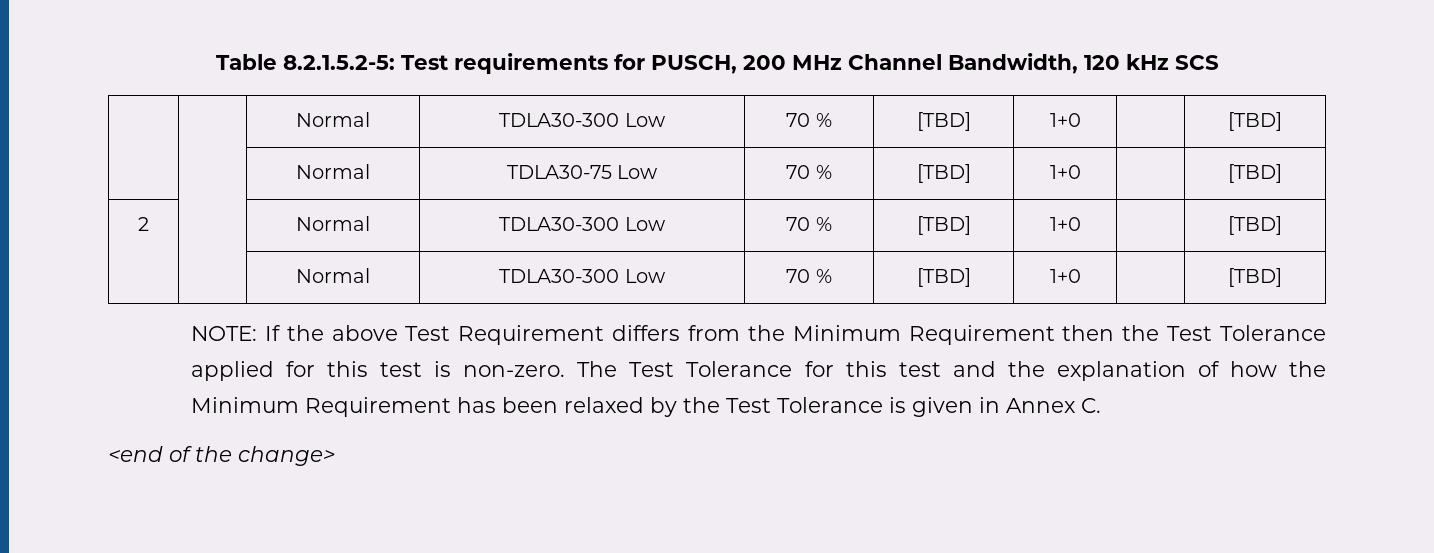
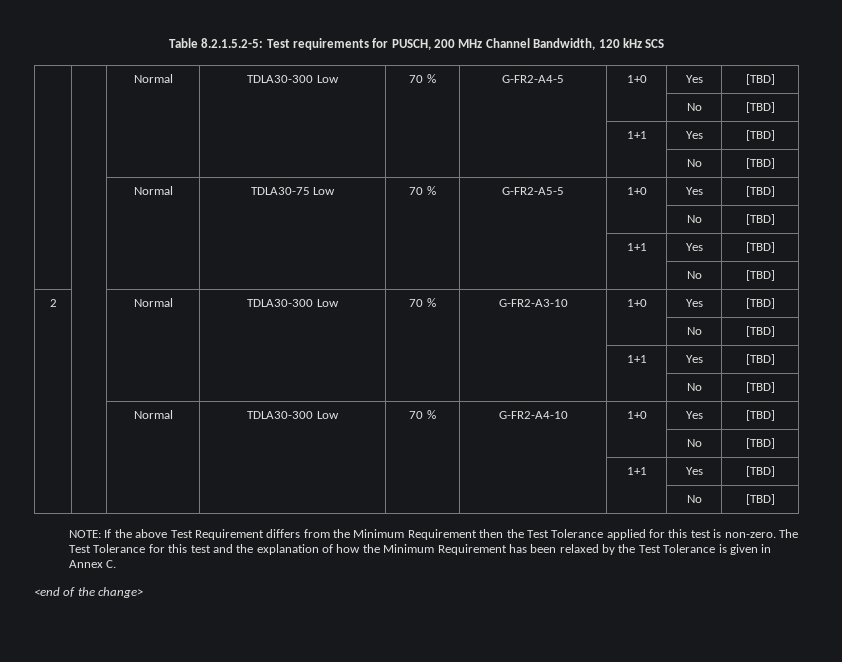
[916,112,971,131] [1049,113,1081,127] [TBD] | 1+0 | -> [502,75,564,83] [626,75,647,83] [685,75,703,83] [745,74,775,85] [686,103,702,111] [745,102,775,113] [626,131,647,139] [685,131,703,139] [745,130,775,141] [686,159,702,167] G-FR2-A4-5 | 1+0 | Yes | [TBD] // | | | | | | | No | [TBD] // | | | | | | 1+1 | Yes | [TBD] // | | | | | | | No
[916,164,971,183] [1049,165,1081,179] [TBD] | 1+0 | -> [502,187,564,195] [626,187,647,195] [685,187,703,195] [745,186,775,197] [686,215,702,223] [745,214,775,225] [626,243,647,251] [685,243,703,251] [745,242,775,253] [686,271,702,279] G-FR2-A5-5 | 1+0 | Yes | [TBD] // | | | | | | | No | [TBD] // | | | | | | 1+1 | Yes | [TBD] // | | | | | | | No
[916,216,971,235] [1049,217,1081,231] [TBD] | 1+0 | -> [498,299,568,307] [626,299,647,307] [685,299,703,307] [745,298,775,309] [686,327,702,335] [745,326,775,337] [626,355,647,363] [685,355,703,363] [745,354,775,365] [686,383,702,391] G-FR2-A3-10 | 1+0 | Yes | [TBD] // | | | | | | | No | [TBD] // | | | | | | 1+1 | Yes | [TBD] // | | | | | | | No
[916,268,971,287] [1049,269,1081,283] [TBD] | 1+0 | -> [498,411,568,419] [626,411,647,419] [685,411,703,419] [745,410,775,421] [686,439,702,447] [745,438,775,449] [626,467,647,475] [685,467,703,475] [745,466,775,477] [686,495,702,503] G-FR2-A4-10 | 1+0 | Yes | [TBD] // | | | | | | | No | [TBD] // | | | | | | 1+1 | Yes | [TBD] // | | | | | | | No

